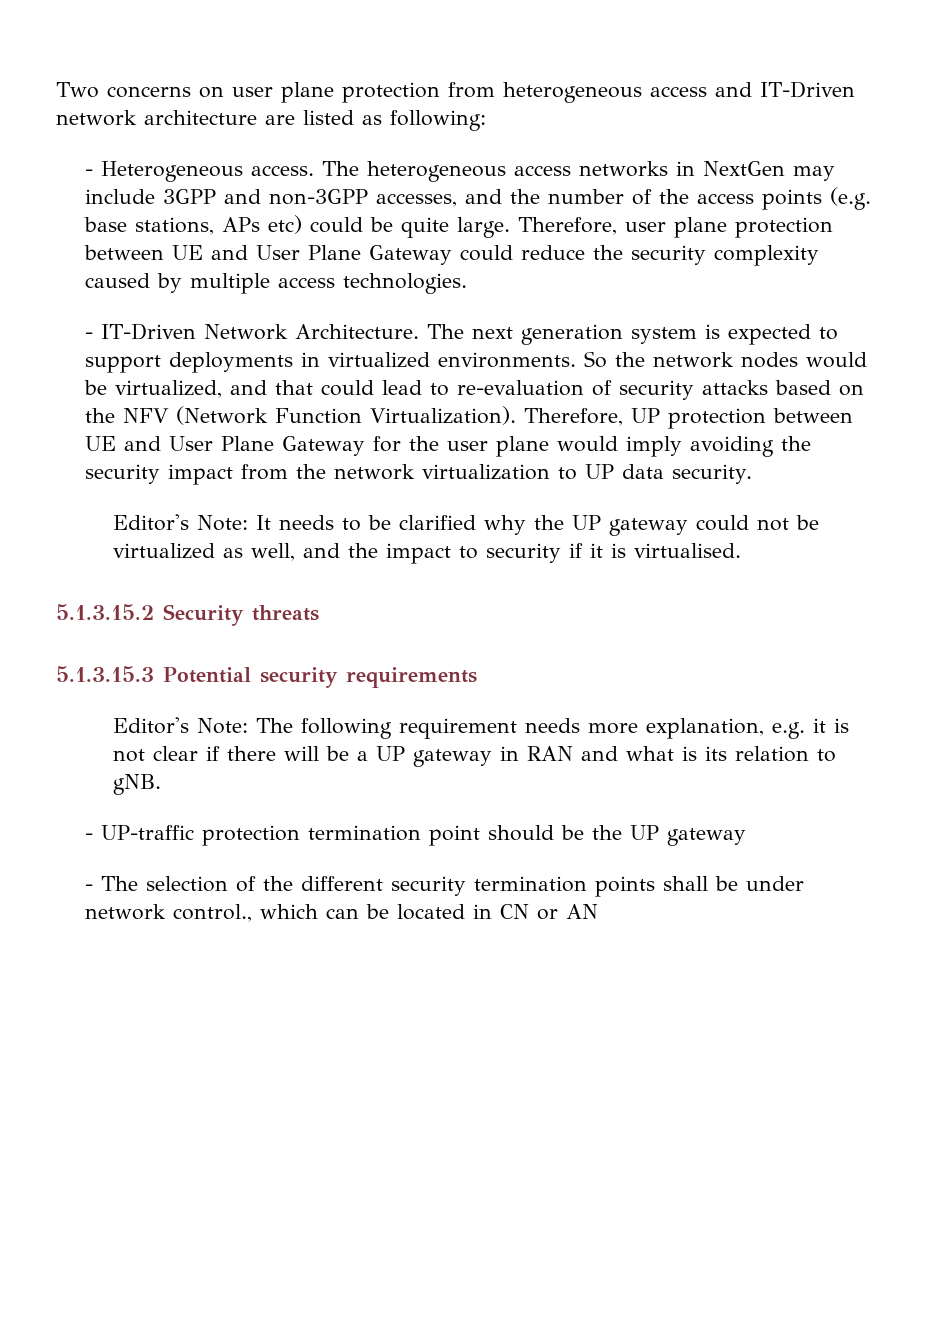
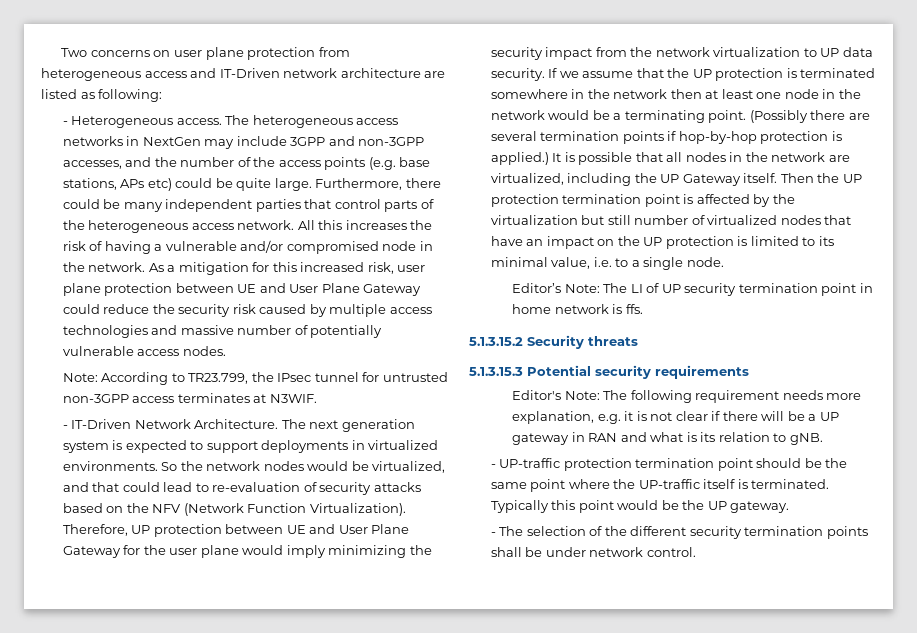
[517,217,617,235] Therefore, -> [315,178,441,190] [62,199,434,212] [62,220,433,233] [62,240,433,254] [62,262,394,275] Furthermore, there could be many independent parties that control parts of the heterogeneous access network. All this increases the risk of having a vulnerable and/or compromised node in the network. As a mitigation for this increased risk,
[713,245,819,266] complexity -> [232,304,256,314] risk
[342,273,467,294] technologies. -> [62,325,383,338] [62,346,226,356] [62,372,448,385] [62,393,317,403] technologies and massive number of potentially vulnerable access nodes. // Note: According to TR23.799, the IPsec tunnel for untrusted non-3GPP access terminates at N3WIF.
[689,436,774,457] avoiding -> [328,545,407,558] minimizing
[113,514,820,536] [113,543,742,564] // Editor's Note: It needs to be clarified why the UP gateway could not be virtualized as well, and the impact to security if it is virtualised. -> [548,68,876,81] [490,89,861,99] [490,110,870,123] [490,131,842,144] [490,152,850,165] [490,173,862,186] [490,194,795,207] [490,215,852,225] [490,236,834,249] [490,257,724,270] [512,283,873,296] [512,304,643,314] If we assume that the UP protection is terminated somewhere in the network then at least one node in the network would be a terminating point. (Possibly there are several termination points if hop-by-hop protection is applied.) It is possible that all nodes in the network are virtualized, including the UP Gateway itself. Then the UP protection termination point is affected by the virtualization but still number of virtualized nodes that have an impact on the UP protection is limited to its minimal value, i.e. to a single node. // Editor’s Note: The LI of UP security termination point in home network is ffs.
[629,825,746,846] UP gateway -> [490,479,830,492] [490,500,790,513] same point where the UP-traffic itself is terminated. Typically this point would be the UP gateway.
[172,904,598,922] control., which can be located in CN or AN -> [646,547,696,557] control.

